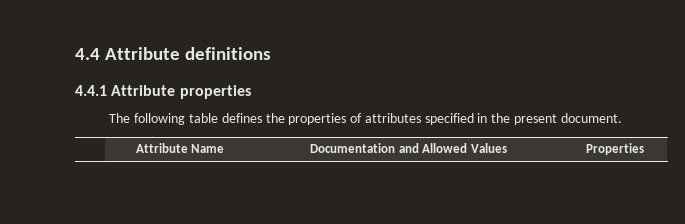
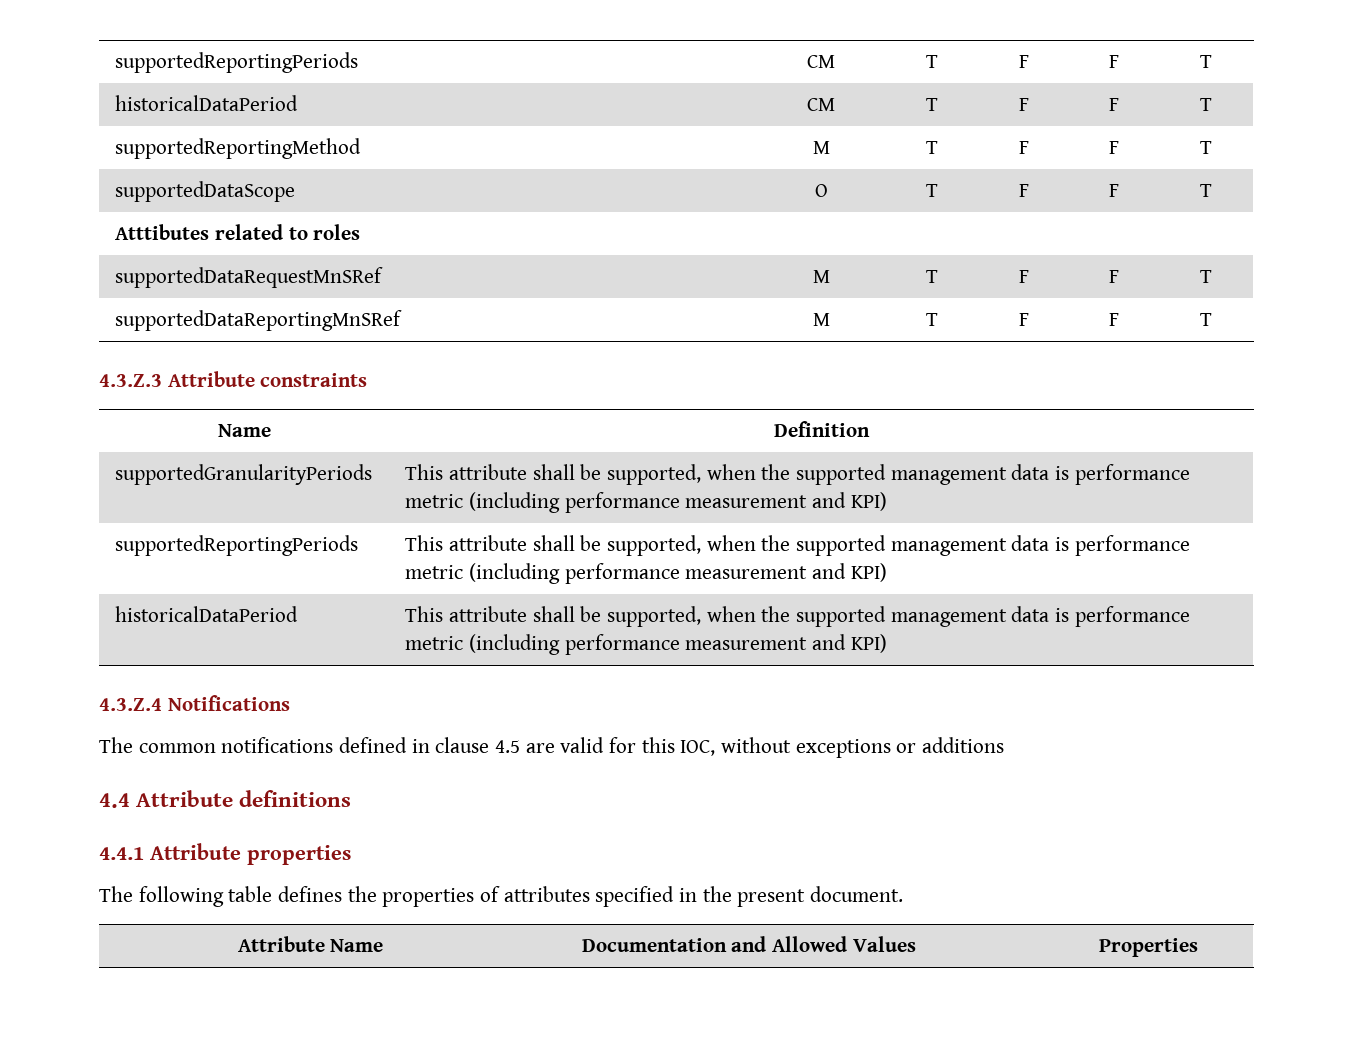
(75, 54) none -> [115,52,359,73] [807,55,835,68] [925,55,938,68] [1018,55,1029,68] [1108,55,1119,68] [1200,55,1212,68] [115,95,299,111] [807,98,835,111] [925,98,938,111] [1018,98,1029,111] [1108,98,1119,111] [1200,98,1212,111] [115,138,362,159] [812,141,830,154] [925,141,938,154] [1018,141,1029,154] [1108,141,1119,154] [1200,141,1212,154] [115,181,296,202] [814,184,828,197] [925,184,938,197] [1018,184,1029,197] [1108,184,1119,197] [1200,184,1212,197] [115,224,361,240] [115,267,384,288] [812,270,830,283] [925,270,938,283] [1018,270,1029,283] [1108,270,1119,283] [1200,270,1212,283] [115,310,403,331] [812,313,830,326] [925,313,938,326] [1018,313,1029,326] [1108,313,1119,326] [1200,313,1212,326] [99,371,368,387] [218,424,271,437] [774,421,870,437] [115,464,373,485] [405,464,1190,485] [405,492,887,513] [115,535,359,556] [405,535,1190,556] [405,563,887,584] [115,606,299,622] [405,606,1190,627] [405,634,887,655] [99,695,290,711] [99,737,1005,758] supportedReportingPeriods | CM | T | F | F | T // historicalDataPeriod | CM | T | F | F | T // supportedReportingMethod | M | T | F | F | T // supportedDataScope | O | T | F | F | T // Atttibutes related to roles // supportedDataRequestMnSRef | M | T | F | F | T // supportedDataReportingMnSRef | M | T | F | F | T // 4.3.Z.3 Attribute constraints // Name | Definition // supportedGranularityPeriods | This attribute shall be supported, when the supported management data is performance metric (including performance measurement and KPI) // supportedReportingPeriods | This attribute shall be supported, when the supported management data is performance metric (including performance measurement and KPI) // historicalDataPeriod | This attribute shall be supported, when the supported management data is performance metric (including performance measurement and KPI) // 4.3.Z.4 Notifications // The common notifications defined in clause 4.5 are valid for this IOC, without exceptions or additions //

